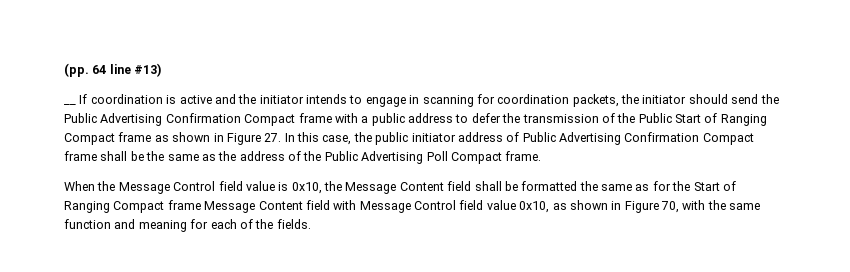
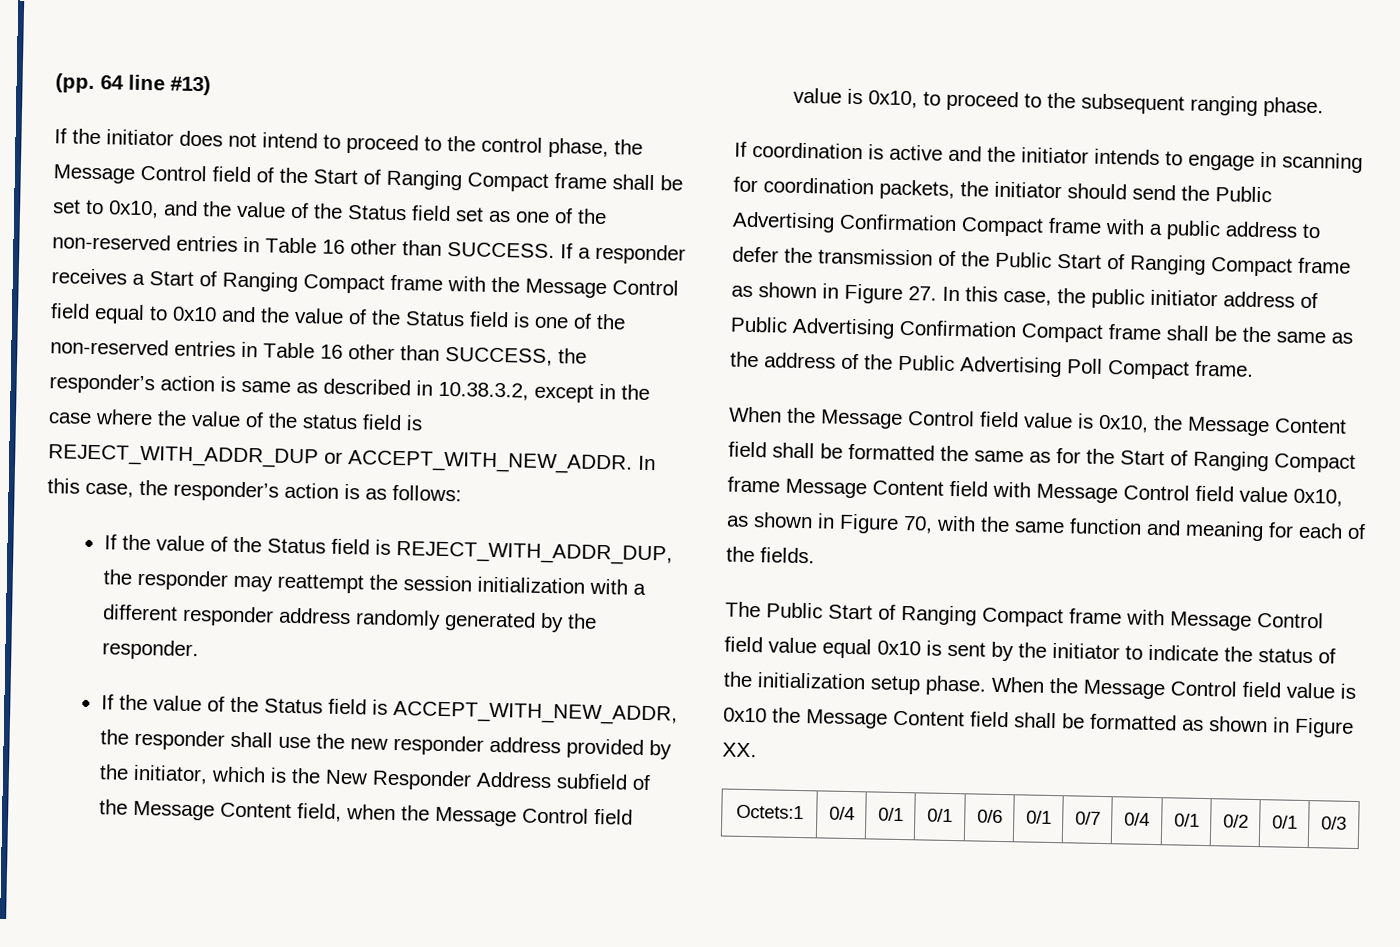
[64,104,76,105] __ -> [54,128,643,159] [53,164,683,192] [53,199,607,225] [52,233,686,265] [51,268,679,299] [50,303,626,330] [50,338,587,367] [49,373,650,403] [48,409,423,431] [48,444,656,475] [47,478,462,502] [103,534,673,566] [102,569,646,595] [102,604,597,633] [101,639,199,661] [100,694,678,726] [99,729,672,760] [98,764,651,791] [98,799,633,827] [792,87,1324,118] If the initiator does not intend to proceed to the control phase, the Message Control field of the Start of Ranging Compact frame shall be set to 0x10, and the value of the Status field set as one of the non-reserved entries in Table 16 other than SUCCESS. If a responder receives a Start of Ranging Compact frame with the Message Control field equal to 0x10 and the value of the Status field is one of the non-reserved entries in Table 16 other than SUCCESS, the responder’s action is same as described in 10.38.3.2, except in the case where the value of the status field is REJECT_WITH_ADDR_DUP or ACCEPT_WITH_NEW_ADDR. In this case, the responder’s action is as follows: // If the value of the Status field is REJECT_WITH_ADDR_DUP, the responder may reattempt the session initialization with a different responder address randomly generated by the responder. // If the value of the Status field is ACCEPT_WITH_NEW_ADDR, the responder shall use the new responder address provided by the initiator, which is the New Responder Address subfield of the Message Content field, when the Message Control field value is 0x10, to proceed to the subsequent ranging phase. //
(311, 224) none -> [725,601,1324,631] [724,636,1336,664] [723,671,1356,700] [723,707,1354,738] [722,742,757,758] [735,804,804,820] [828,806,855,821] [877,807,904,822] [927,808,953,823] [976,809,1003,824] [1025,810,1052,824] [1074,811,1101,825] [1124,812,1150,826] [1173,813,1200,827] [1222,814,1249,828] [1271,815,1298,829] [1321,816,1347,830] // The Public Start of Ranging Compact frame with Message Control field value equal 0x10 is sent by the initiator to indicate the status of the initialization setup phase. When the Message Control field value is 0x10 the Message Content field shall be formatted as shown in Figure XX. // Octets:1 | 0/4 | 0/1 | 0/1 | 0/6 | 0/1 | 0/7 | 0/4 | 0/1 | 0/2 | 0/1 | 0/3

